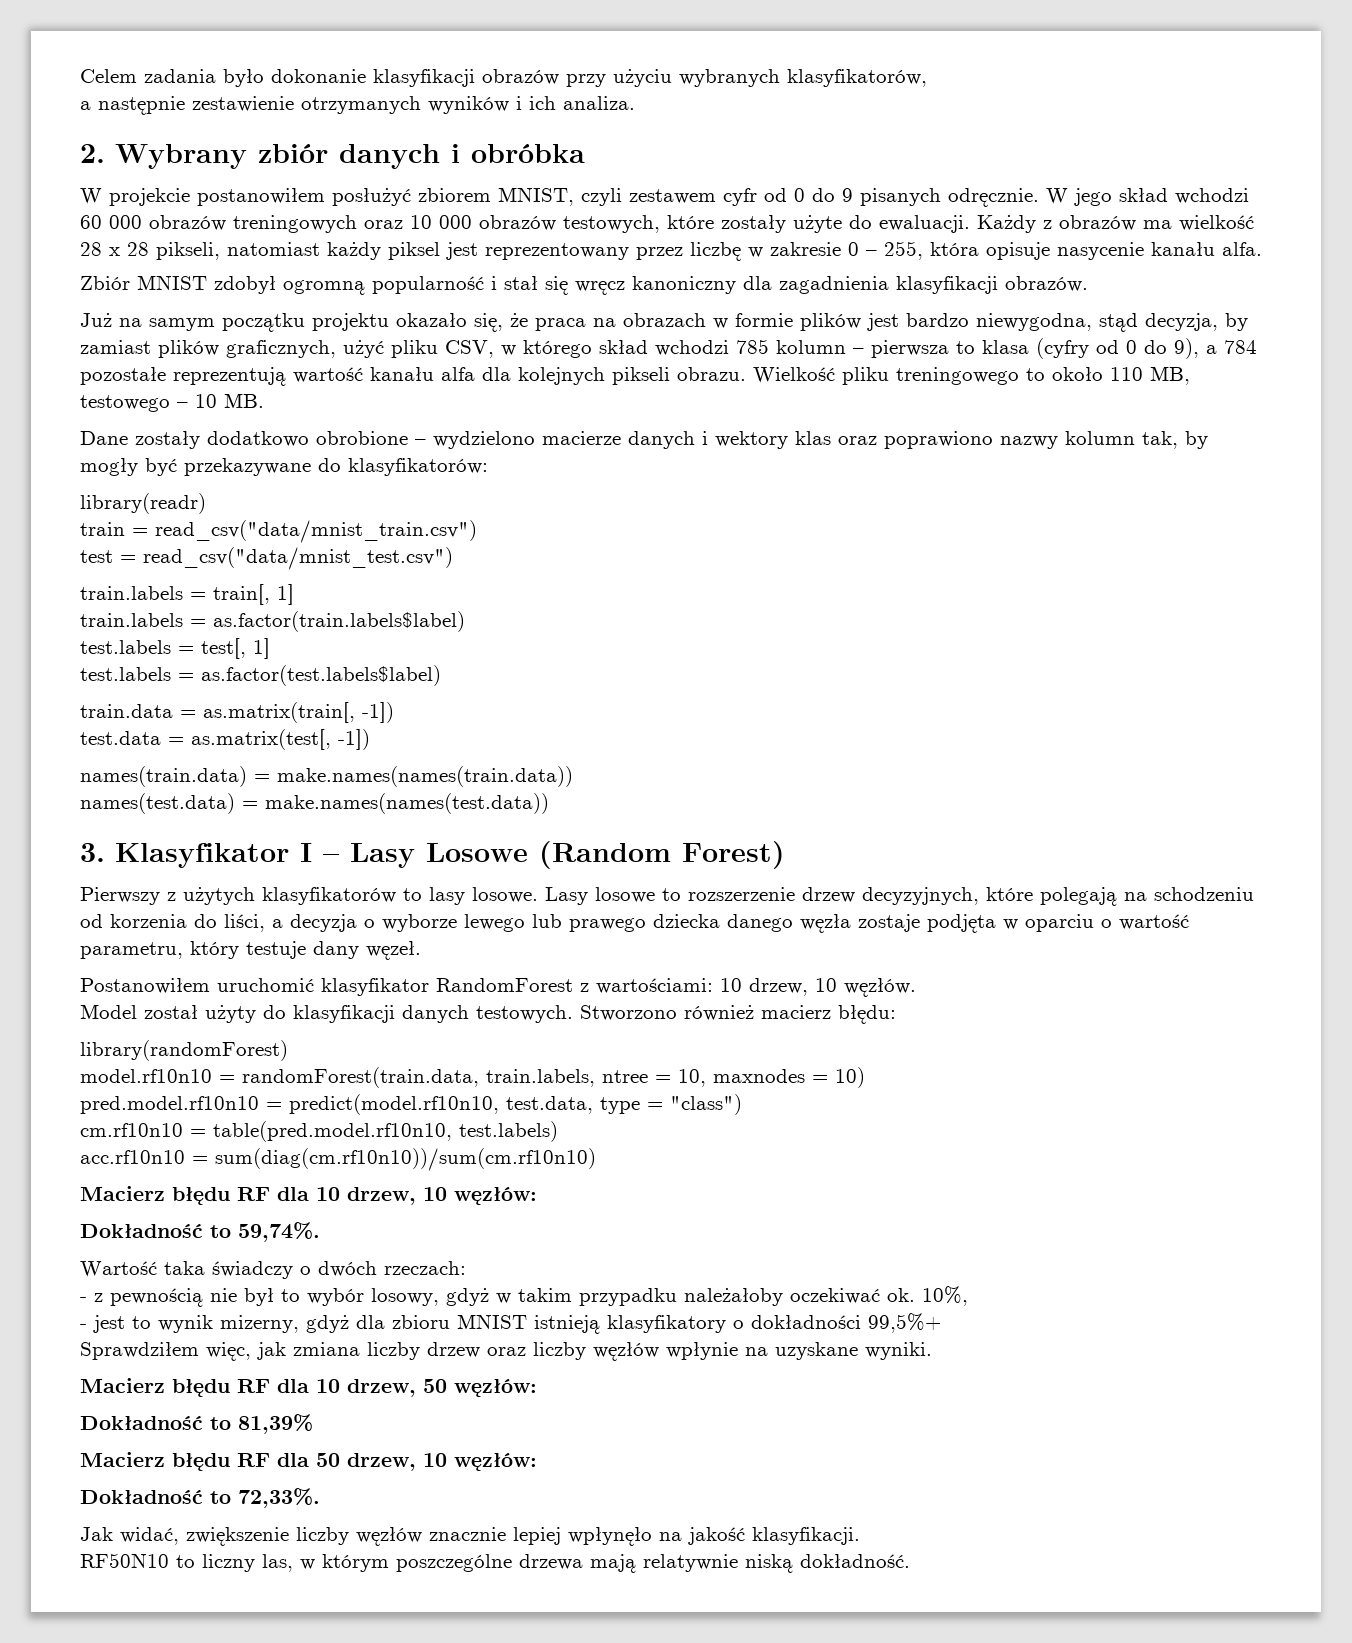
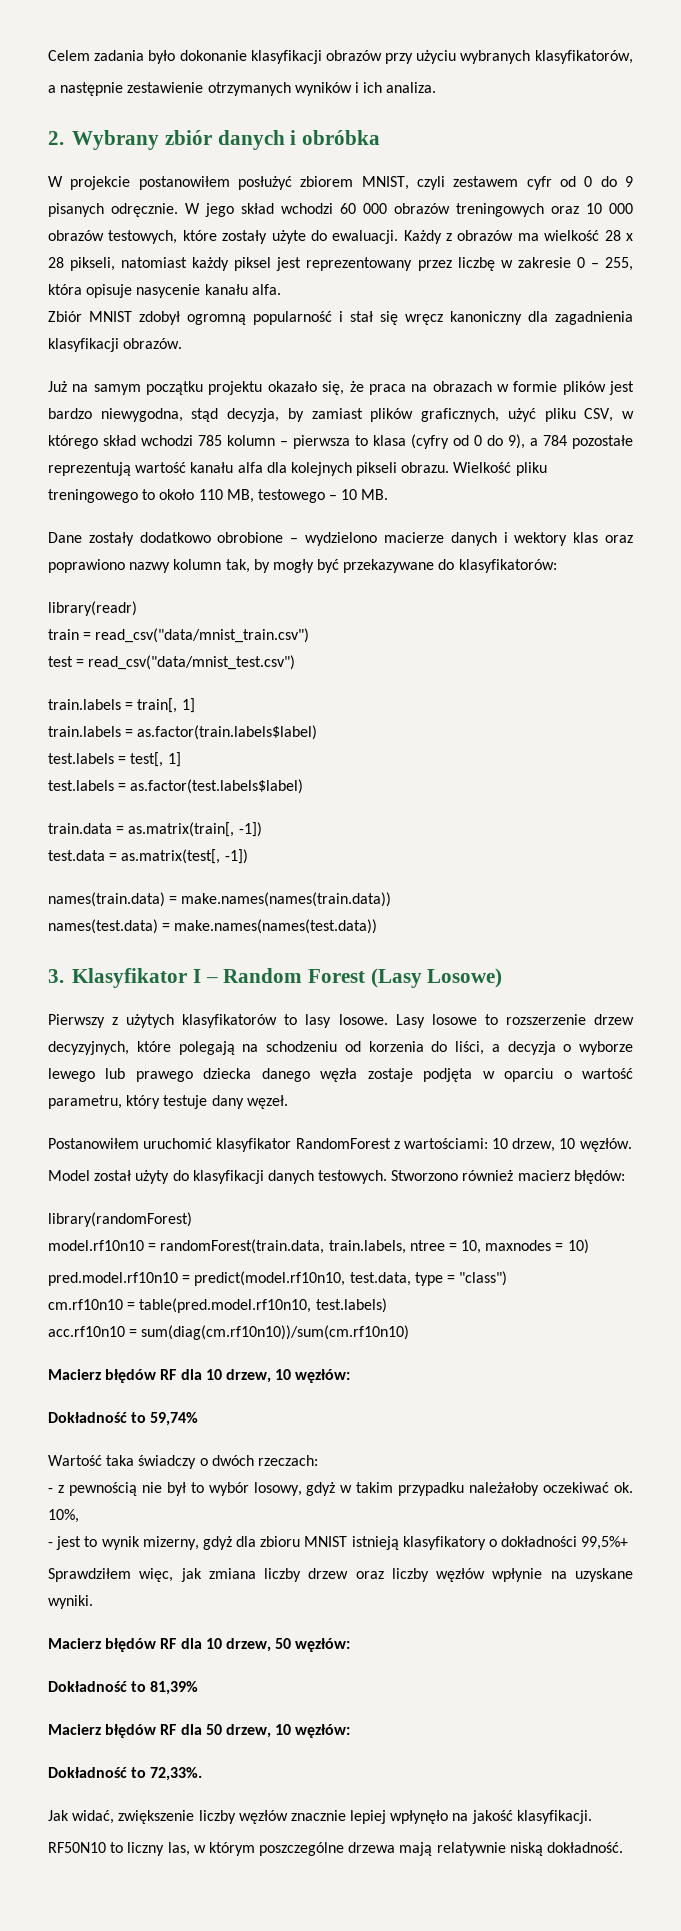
[350,841,786,869] Lasy Losowe (Random Forest) -> [223,968,503,988] Random Forest (Lasy Losowe)
[838,1005,896,1024] błędu: -> [573,1170,625,1184] błędów:
[172,1187,230,1205] błędu -> [105,1369,157,1383] błędów
[238,1222,320,1242] 59,74%. -> [150,1412,199,1426] 59,74%
[172,1379,230,1397] błędu -> [105,1638,157,1652] błędów
[172,1453,230,1471] błędu -> [105,1724,157,1738] błędów

